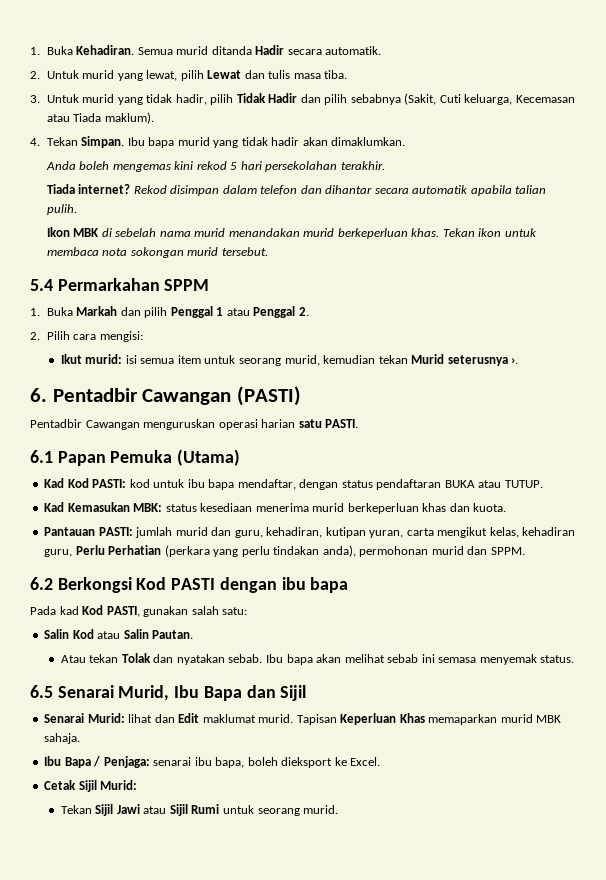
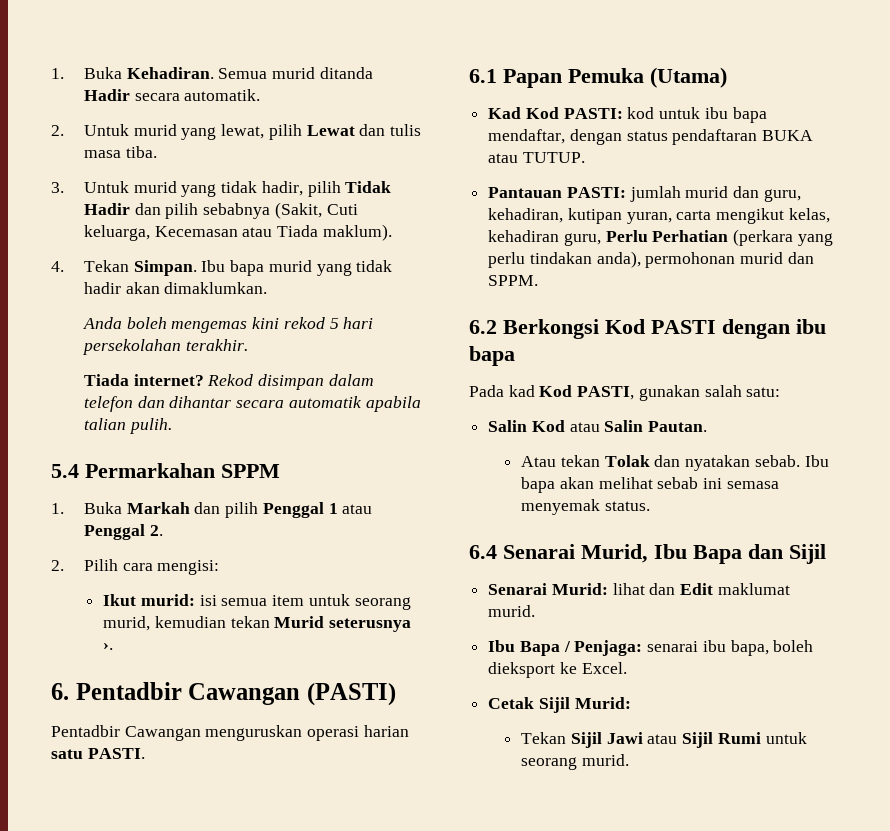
[46,227,537,239] [46,247,268,258] // Ikon MBK di sebelah nama murid menandakan murid berkeperluan khas. Tekan ikon untuk membaca nota sokongan murid tersebut. -> (172, 426) none
[44,502,507,514] // Kad Kemasukan MBK: status kesediaan menerima murid berkeperluan khas dan kuota. -> (585, 157) none
[30,685,53,698] 6.5 -> [469,545,497,559] 6.4
[296,713,562,725] [44,733,81,744] Tapisan Keperluan Khas memaparkan murid MBK sahaja. -> (536, 611) none

